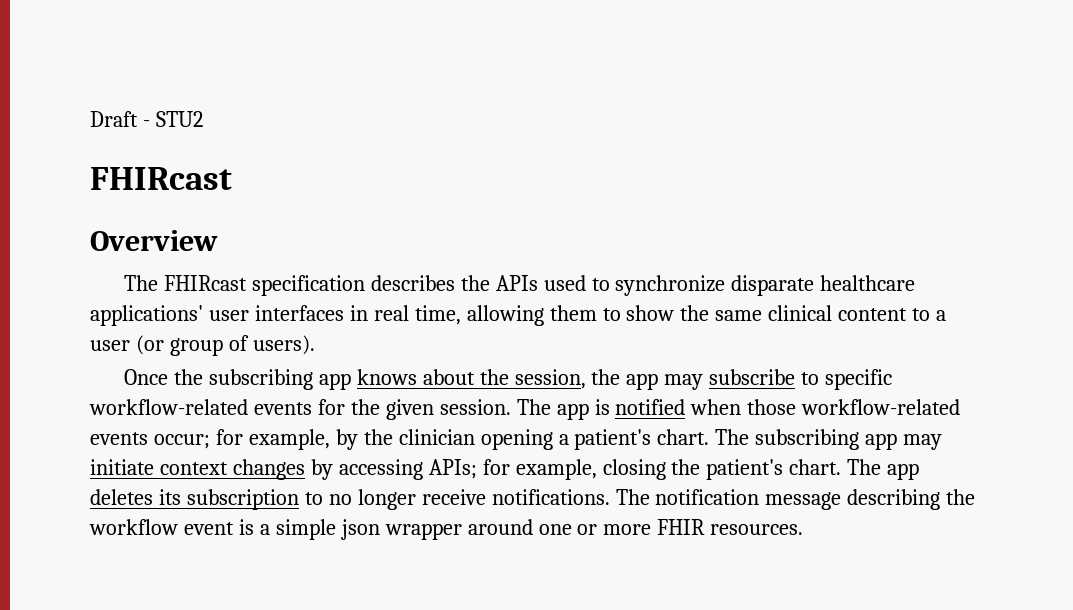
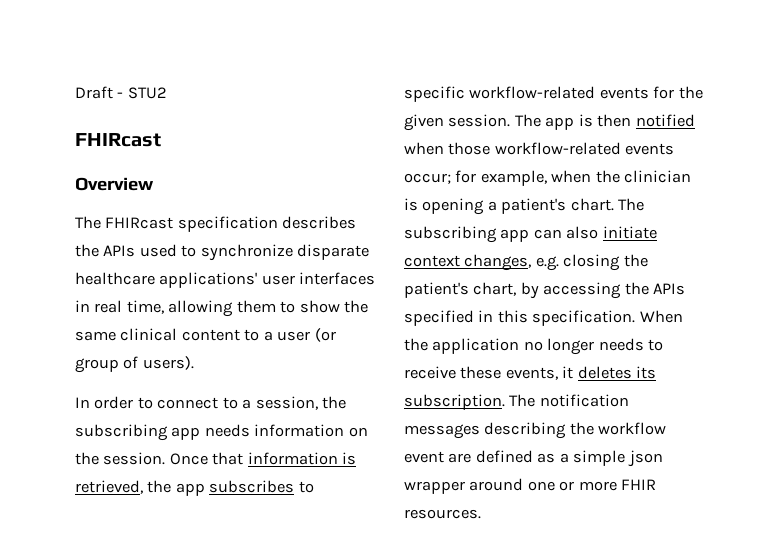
[123,369,796,390] Once the subscribing app knows about the session, the app may subscribe -> [75,396,347,410] [75,424,368,441] [75,452,357,465] [75,480,295,496] In order to connect to a session, the subscribing app needs information on the session. Once that information is retrieved, the app subscribes
(610, 407) none -> [597,114,632,127] then
[335,429,358,450] by -> [551,170,592,183] when
(475, 437) none -> [404,198,418,211] is
[903,434,943,450] [90,459,920,480] [90,489,610,510] may initiate context changes by accessing APIs; for example, closing the patient's chart. The app deletes its subscription to no longer receive notifications. -> [533,226,657,239] [404,254,648,271] [404,282,686,299] [404,310,683,326] [404,338,664,355] [404,366,657,380] [404,394,505,410] can also initiate context changes, e.g. closing the patient's chart, by accessing the APIs specified in this specification. When the application no longer needs to receive these events, it deletes its subscription.
[765,492,842,510] message -> [404,424,480,439] messages
[238,519,254,535] is -> [448,450,556,463] are defined as

